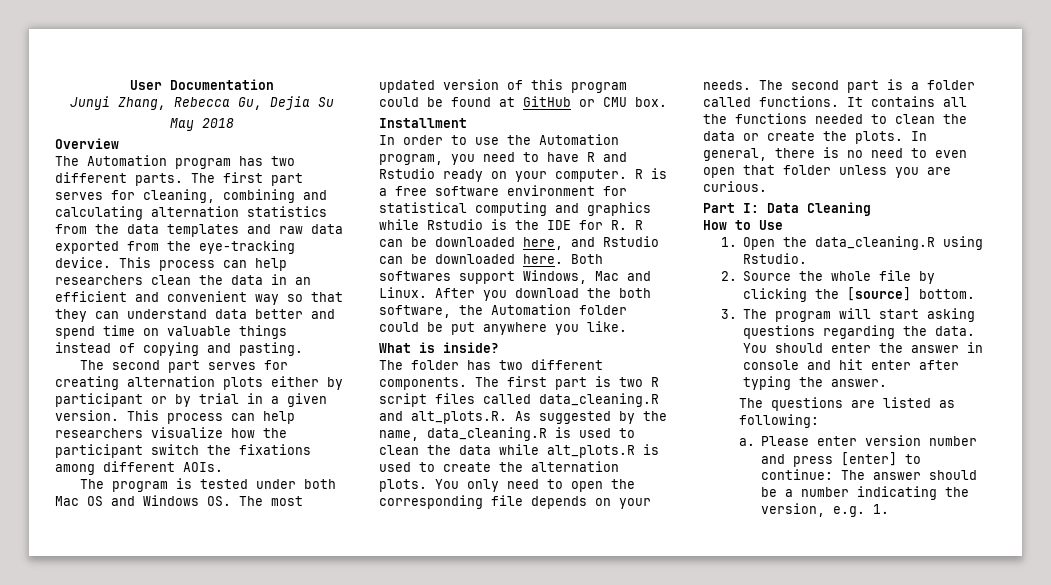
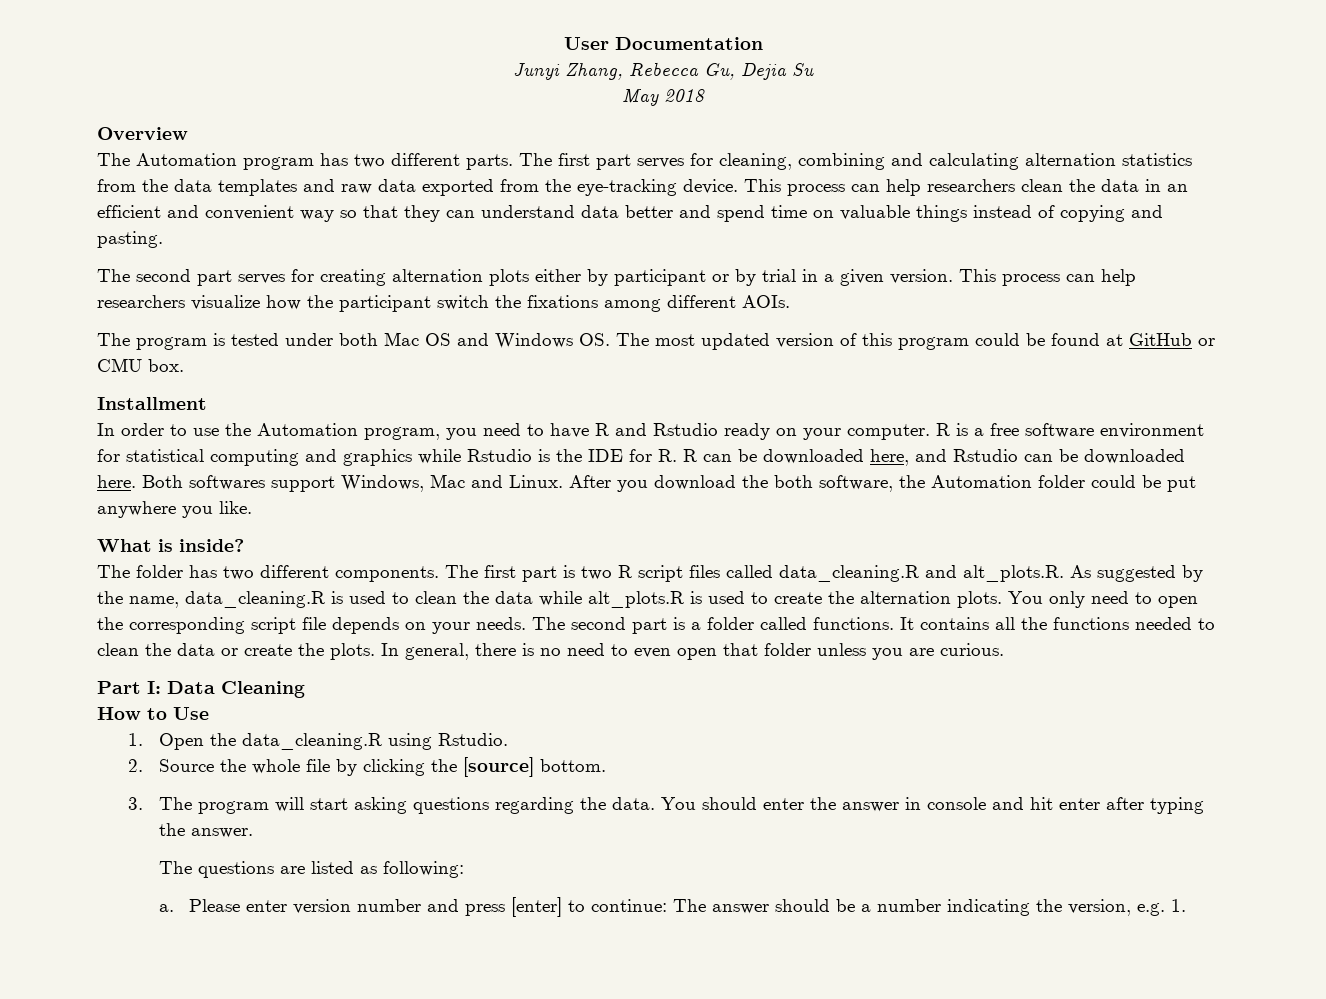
(483, 502) none -> [251,617,296,634] script

